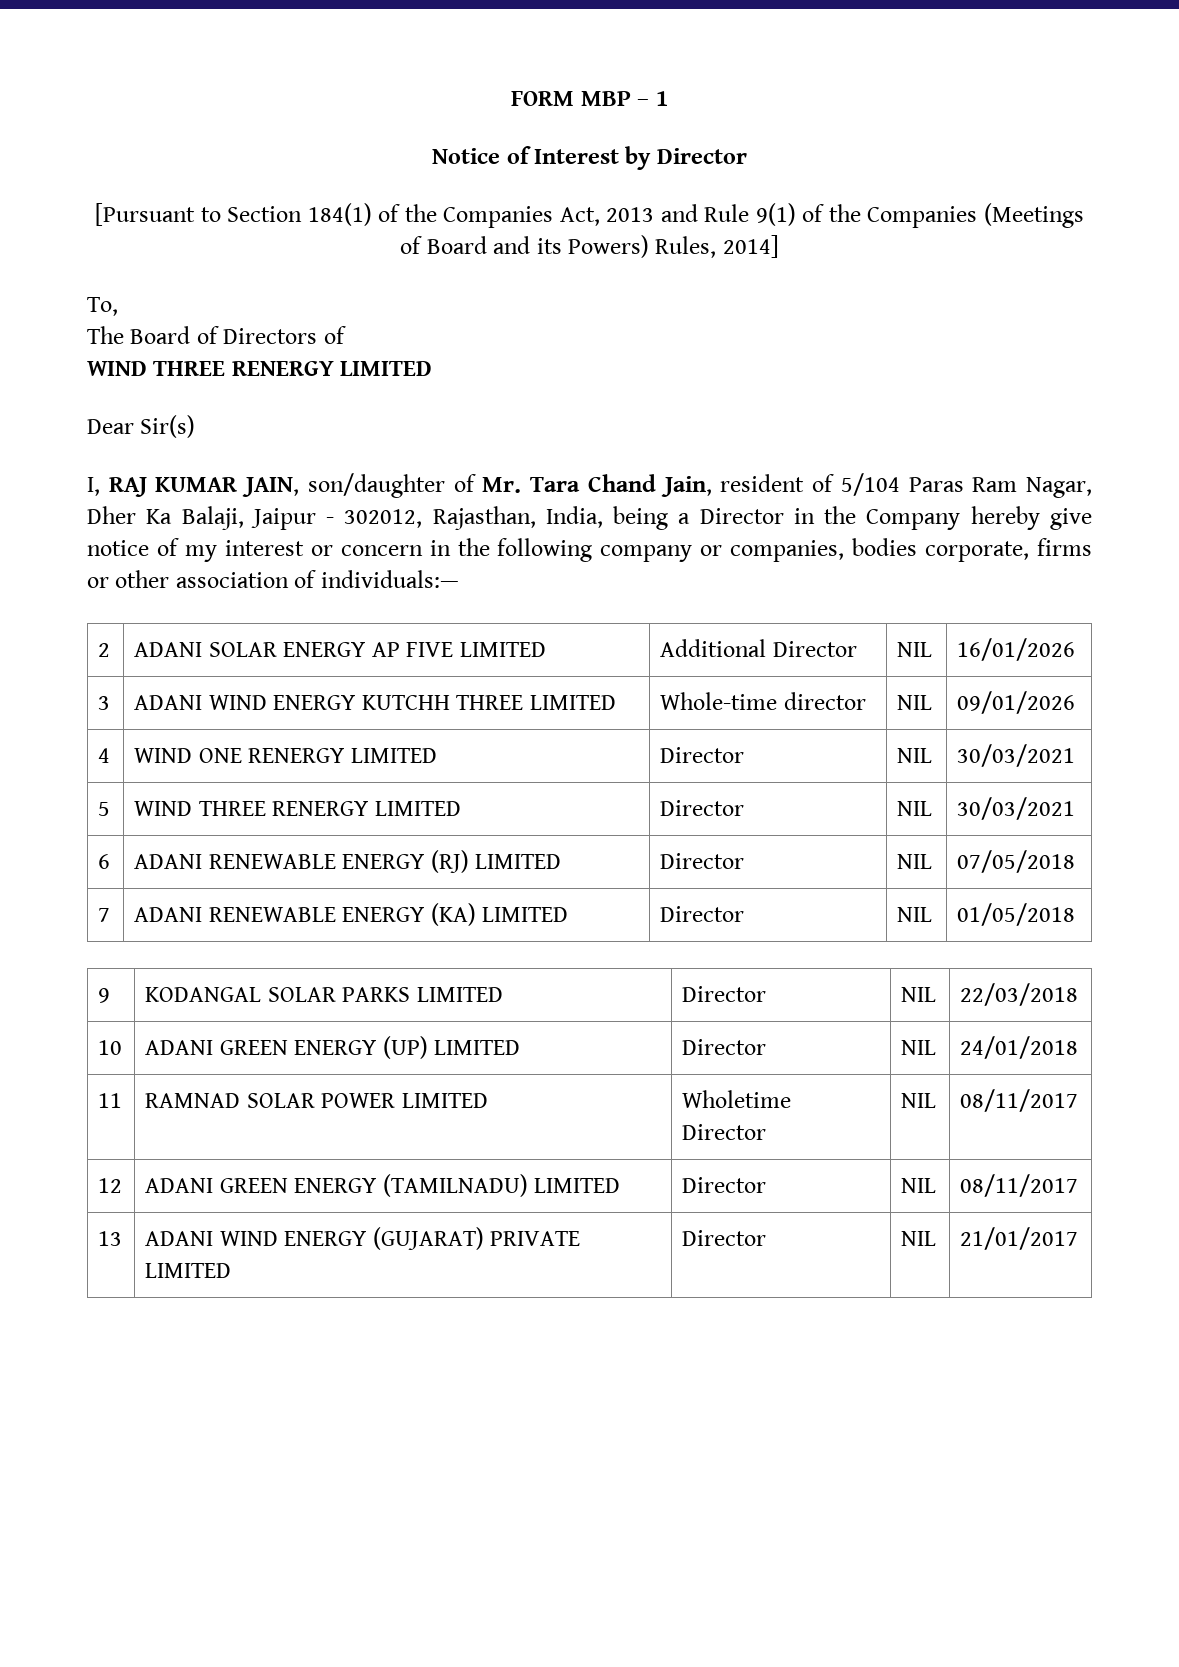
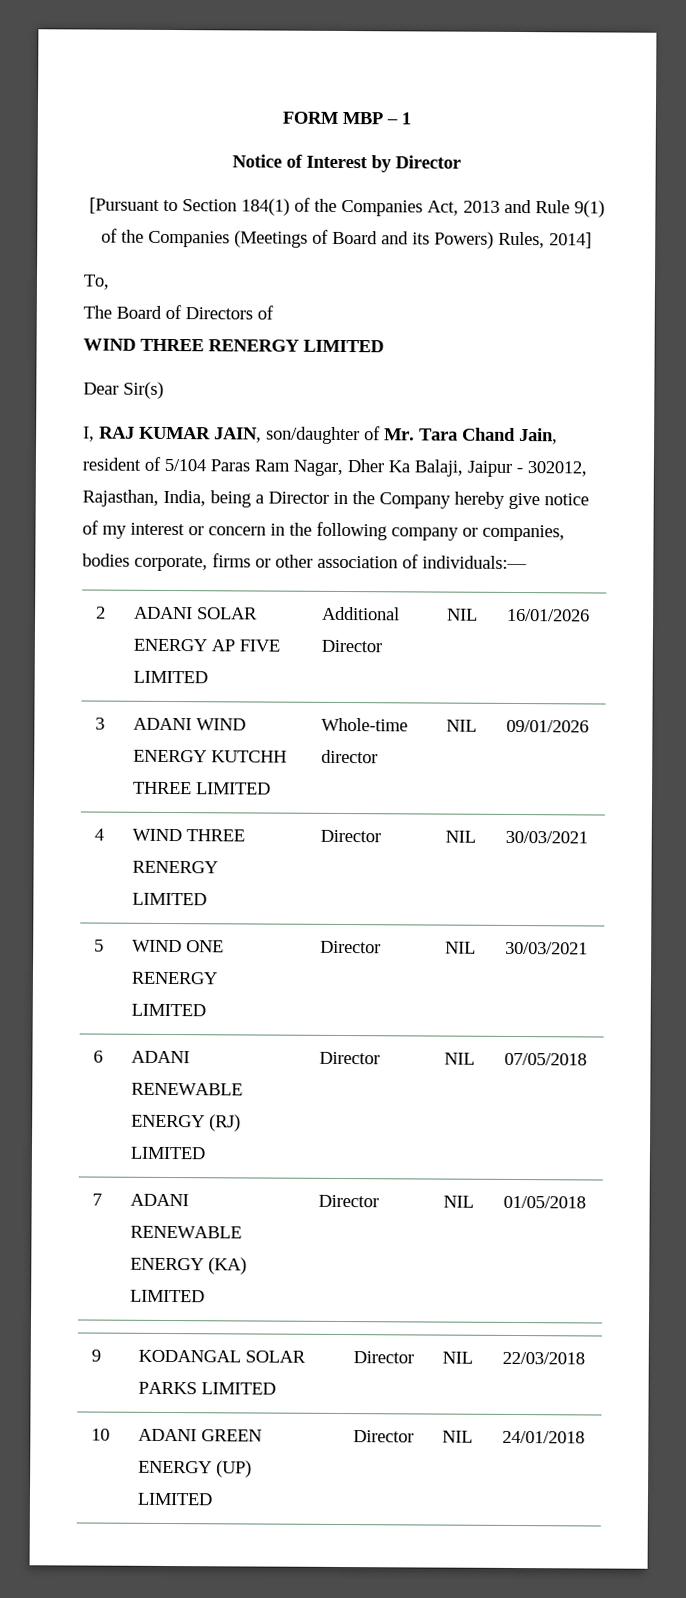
[198,748,242,763] ONE -> [186,829,246,842] THREE
[198,801,266,816] THREE -> [186,940,225,953] ONE
[98,1093,123,1108] [145,1093,488,1108] [682,1090,792,1108] [682,1124,767,1140] [901,1093,937,1108] [960,1089,1079,1112] [98,1178,123,1193] [145,1174,621,1197] [682,1177,767,1193] [901,1178,937,1193] [960,1174,1079,1197] [98,1231,123,1246] [145,1227,581,1250] [145,1263,232,1278] [682,1230,767,1246] [901,1231,937,1246] [960,1227,1079,1250] // 11 | RAMNAD SOLAR POWER LIMITED | Wholetime Director | NIL | 08/11/2017 // 12 | ADANI GREEN ENERGY (TAMILNADU) LIMITED | Director | NIL | 08/11/2017 // 13 | ADANI WIND ENERGY (GUJARAT) PRIVATE LIMITED | Director | NIL | 21/01/2017 -> (586, 1437) none

